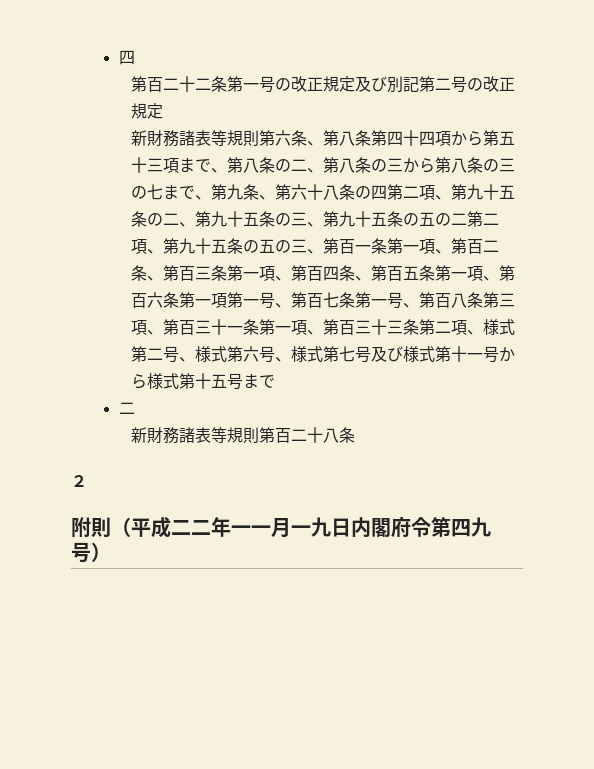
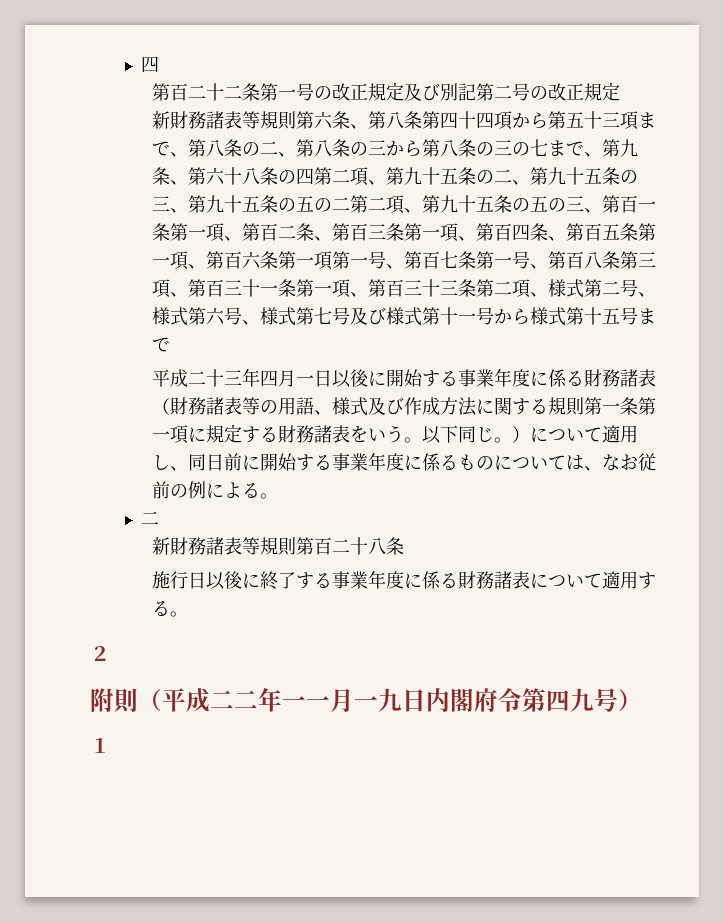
(276, 381) none -> [152,368,657,388] [152,397,657,416] [152,424,639,444] [152,452,657,471] [152,481,279,499] // 平成二十三年四月一日以後に開始する事業年度に係る財務諸表（財務諸表等の用語、様式及び作成方法に関する規則第一条第一項に規定する財務諸表をいう。以下同じ。）について適用し、同日前に開始する事業年度に係るものについては、なお従前の例による。
(356, 435) none -> [152,570,657,590] [152,601,189,617] // 施行日以後に終了する事業年度に係る財務諸表について適用する。
(111, 552) none -> [90,738,110,753] // １

